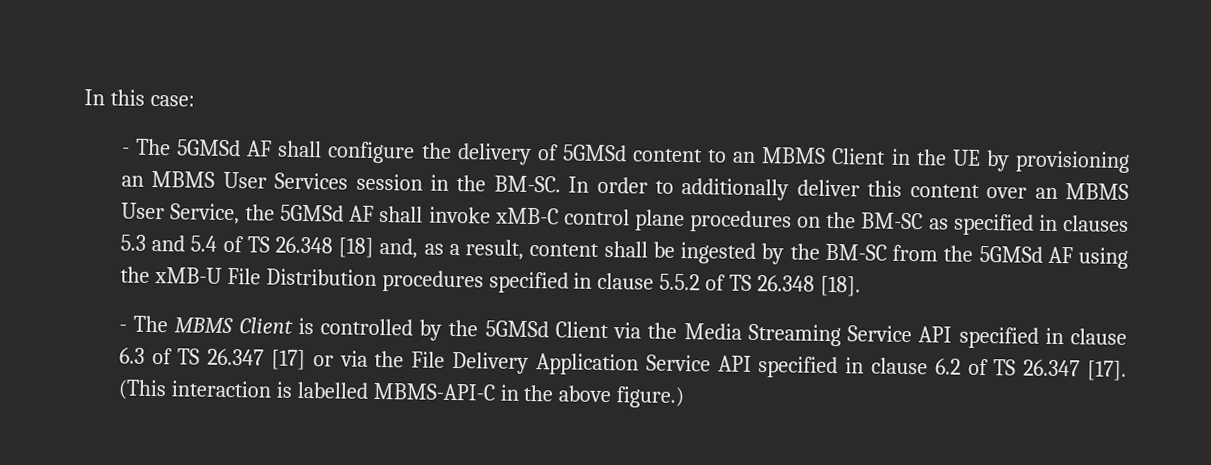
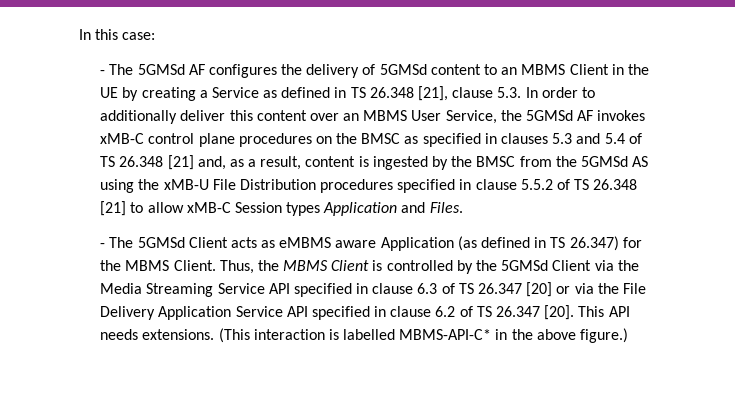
[277,140,416,164] shall configure -> [208,64,277,78] configures
[1014,150,1130,173] [120,170,561,193] provisioning an MBMS User Services session in the BM-SC. -> [141,86,522,101] creating a Service as defined in TS 26.348 [21], clause 5.3.
[379,205,491,224] shall invoke -> [597,110,646,121] invokes
[861,212,924,230] BM-SC -> [361,133,401,144] BMSC
[338,237,375,258] [18] -> [167,155,194,170] [21]
[603,240,675,258] shall be -> [358,156,369,167] is
[824,243,887,261] BM-SC -> [476,156,516,167] BMSC
[1047,246,1073,264] AF -> [632,156,649,167] AS
[820,275,862,297] [118,315,169,333] [18]. // - The -> [100,201,463,216] [100,236,642,251] [100,260,279,274] [21] to allow xMB-C Session types Application and Files. // - The 5GMSd Client acts as eMBMS aware Application (as defined in TS 26.347) for the MBMS Client. Thus, the
[271,349,307,371] [17] -> [526,282,553,297] [20]
[1086,360,1127,381] [17]. -> [544,305,630,320] [100,329,215,340] [20]. This API needs extensions.
[372,382,495,401] MBMS-API-C -> [399,329,492,340] MBMS-API-C*

